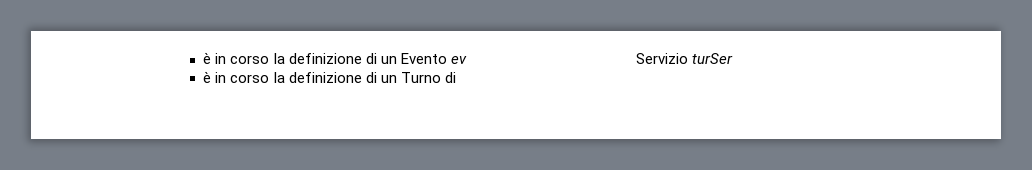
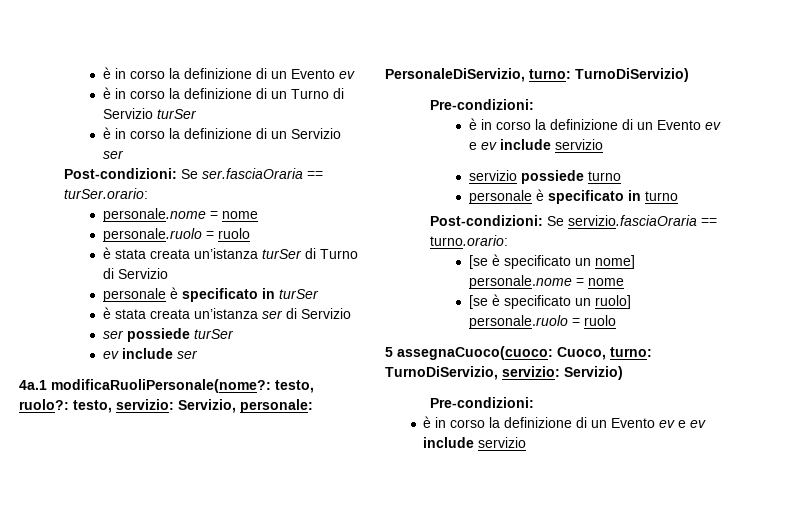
(734, 58) none -> [102,127,341,139] [102,150,124,159] [64,168,324,179] [64,188,149,199] [102,208,258,222] [102,228,250,242] [102,247,358,259] [102,268,168,279] [102,287,319,302] [102,307,351,319] [102,328,234,342] [102,348,198,359] [19,379,314,393] [19,399,313,413] [385,68,689,82] [430,99,535,110] [468,118,721,130] [468,139,603,150] [468,170,621,184] [468,189,678,204] [430,215,718,226] [430,235,509,246] [468,254,635,269] [468,275,624,289] [468,294,631,309] [468,315,616,329] [385,346,652,360] [385,366,623,380] [430,397,535,408] [423,416,707,428] [423,437,527,448] // è in corso la definizione di un Servizio ser // Post-condizioni: Se ser.fasciaOraria == turSer.orario: // personale.nome = nome // personale.ruolo = ruolo // è stata creata un’istanza turSer di Turno di Servizio // personale è specificato in turSer // è stata creata un’istanza ser di Servizio // ser possiede turSer // ev include ser // 4a.1 modificaRuoliPersonale(nome?: testo, ruolo?: testo, servizio: Servizio, personale: PersonaleDiServizio, turno: TurnoDiServizio) // Pre-condizioni: // è in corso la definizione di un Evento ev e ev include servizio // servizio possiede turno // personale è specificato in turno // Post-condizioni: Se servizio.fasciaOraria == turno.orario: // [se è specificato un nome] personale.nome = nome // [se è specificato un ruolo] personale.ruolo = ruolo // 5 assegnaCuoco(cuoco: Cuoco, turno: TurnoDiServizio, servizio: Servizio) // Pre-condizioni: // è in corso la definizione di un Evento ev e ev include servizio

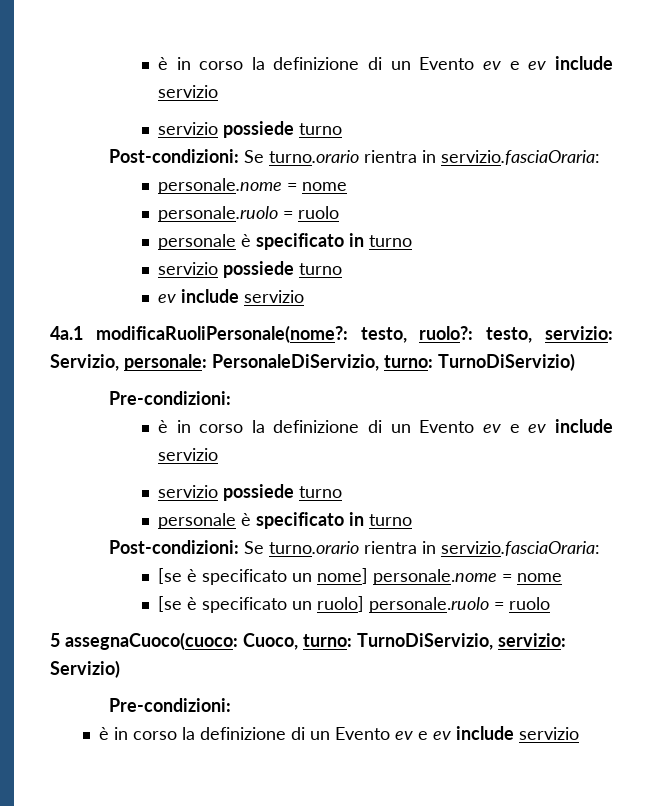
[102,67,355,79] [102,87,344,99] [102,108,197,119] [102,127,341,139] [102,150,124,159] [64,168,324,179] [64,188,149,199] è in corso la definizione di un Evento ev // è in corso la definizione di un Turno di Servizio turSer // è in corso la definizione di un Servizio ser // Post-condizioni: Se ser.fasciaOraria == turSer.orario: -> [157,56,613,70] [157,85,218,98] [157,121,342,138] [108,149,600,165] è in corso la definizione di un Evento ev e ev include servizio // servizio possiede turno // Post-condizioni: Se turno.orario rientra in servizio.fasciaOraria:
[102,247,358,259] [102,268,168,279] [102,287,319,302] [102,307,351,319] [102,328,234,342] [102,348,198,359] è stata creata un’istanza turSer di Turno di Servizio // personale è specificato in turSer // è stata creata un’istanza ser di Servizio // ser possiede turSer // ev include ser -> [157,233,412,250] [157,261,342,278] [157,289,304,303] personale è specificato in turno // servizio possiede turno // ev include servizio
[568,215,718,226] [430,235,509,246] servizio.fasciaOraria == turno.orario: -> [268,541,600,556] turno.orario rientra in servizio.fasciaOraria:

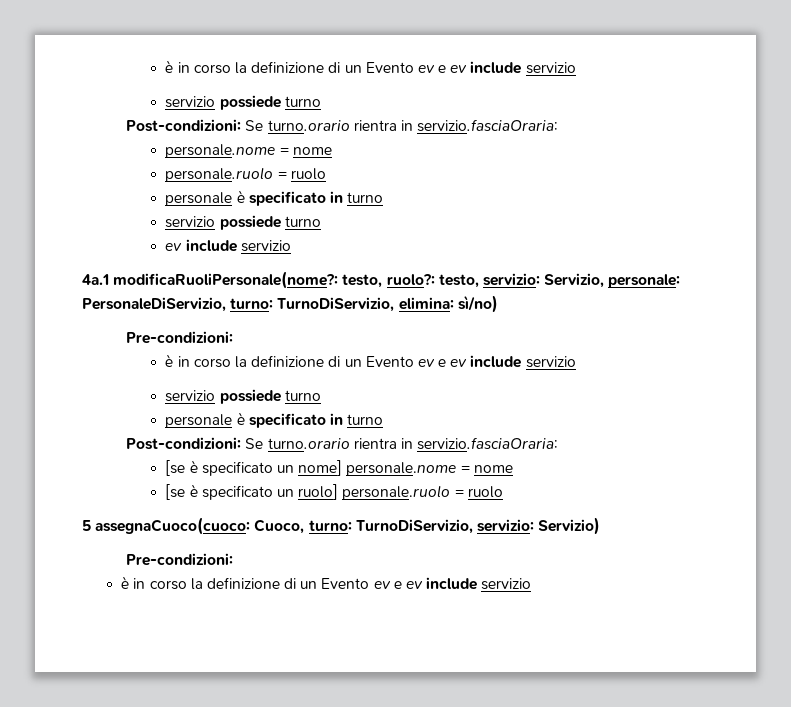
[438,353,575,371] TurnoDiServizio) -> [277,295,498,313] TurnoDiServizio, elimina: sì/no)

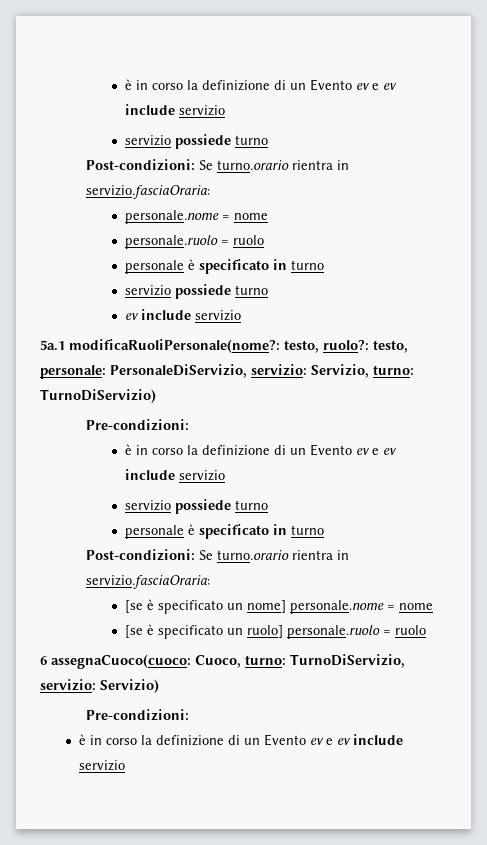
[82,274,109,285] 4a.1 -> [40,340,65,351] 5a.1
[482,273,681,288] [82,295,498,313] servizio: Servizio, personale: PersonaleDiServizio, turno: TurnoDiServizio, elimina: sì/no) -> [40,364,414,379] [40,389,156,403] personale: PersonaleDiServizio, servizio: Servizio, turno: TurnoDiServizio)
[82,520,91,531] 5 -> [40,656,47,665] 6

